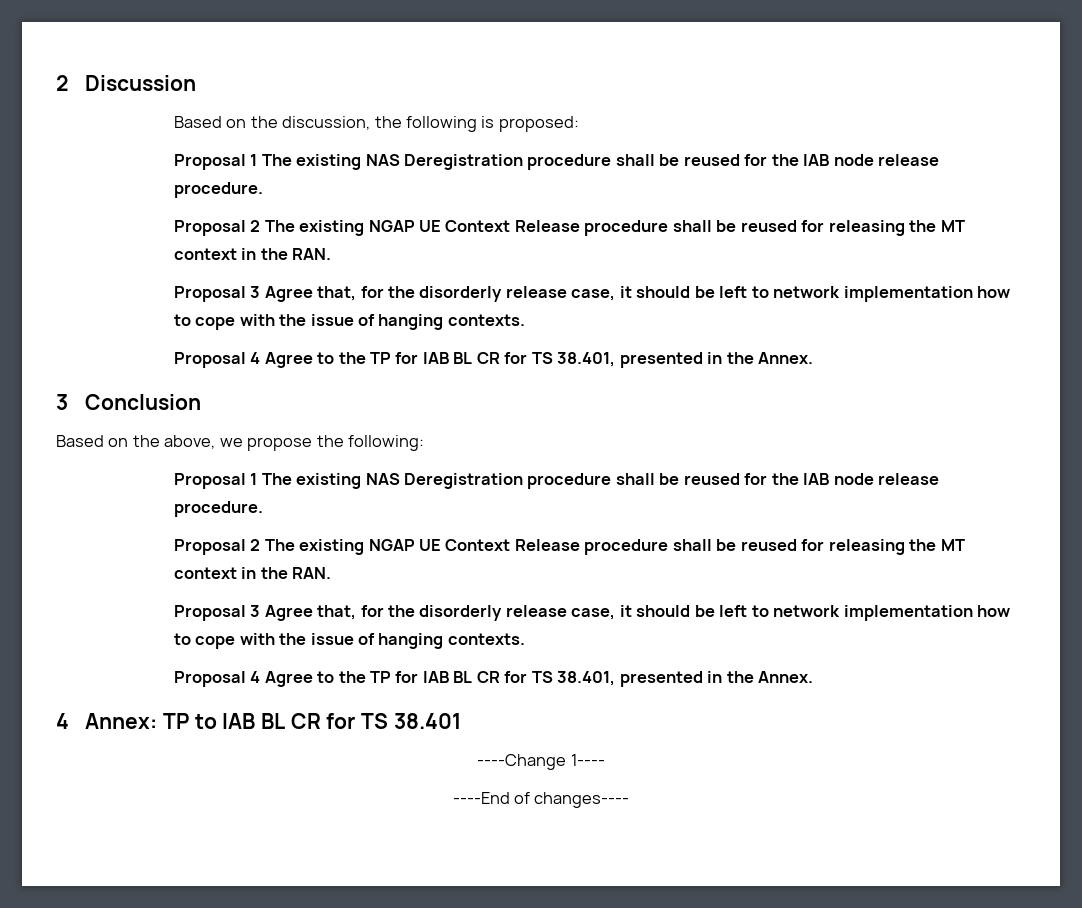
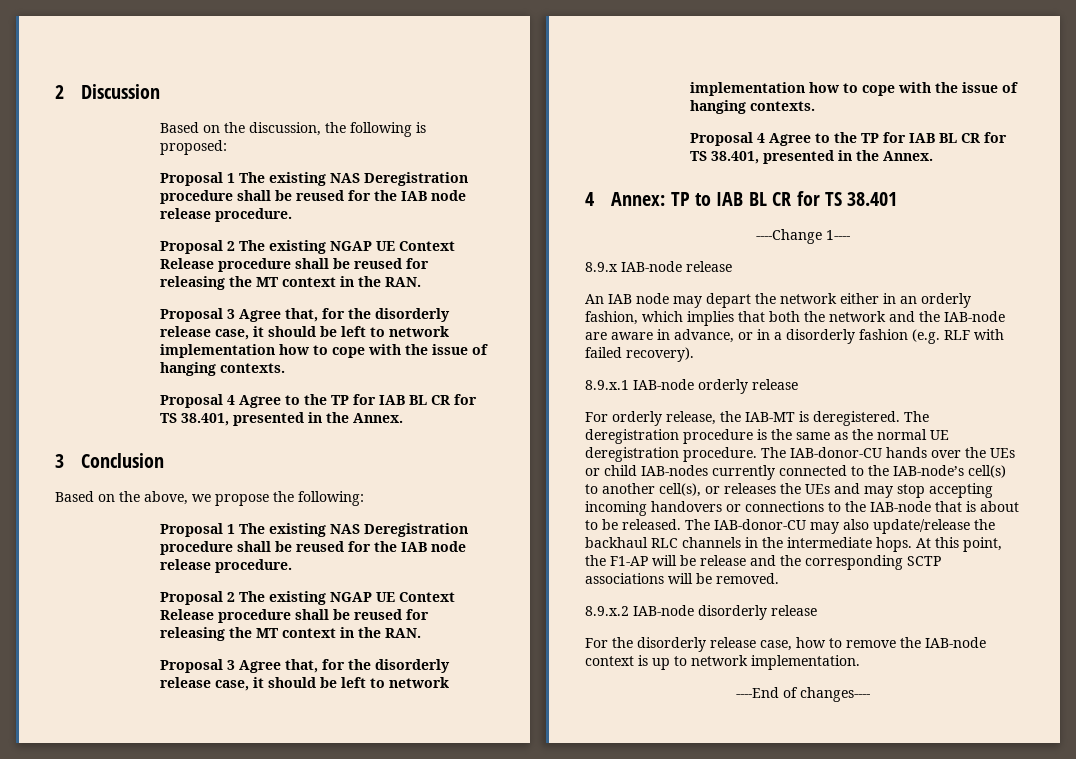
(605, 760) none -> [585,261,732,272] [585,293,971,308] [585,311,1005,326] [585,329,1004,344] [585,347,694,362] [585,379,798,394] [585,411,929,426] [585,429,949,444] [585,447,1015,462] [585,465,1006,480] [585,483,993,498] [585,501,1019,516] [585,519,995,534] [585,537,1002,552] [585,555,941,570] [585,573,779,584] [585,605,817,620] [585,637,986,652] [585,655,860,670] // 8.9.x IAB-node release // An IAB node may depart the network either in an orderly fashion, which implies that both the network and the IAB-node are aware in advance, or in a disorderly fashion (e.g. RLF with failed recovery). // 8.9.x.1 IAB-node orderly release // For orderly release, the IAB-MT is deregistered. The deregistration procedure is the same as the normal UE deregistration procedure. The IAB-donor-CU hands over the UEs or child IAB-nodes currently connected to the IAB-node’s cell(s) to another cell(s), or releases the UEs and may stop accepting incoming handovers or connections to the IAB-node that is about to be released. The IAB-donor-CU may also update/release the backhaul RLC channels in the intermediate hops. At this point, the F1-AP will be release and the corresponding SCTP associations will be removed. // 8.9.x.2 IAB-node disorderly release // For the disorderly release case, how to remove the IAB-node context is up to network implementation.

